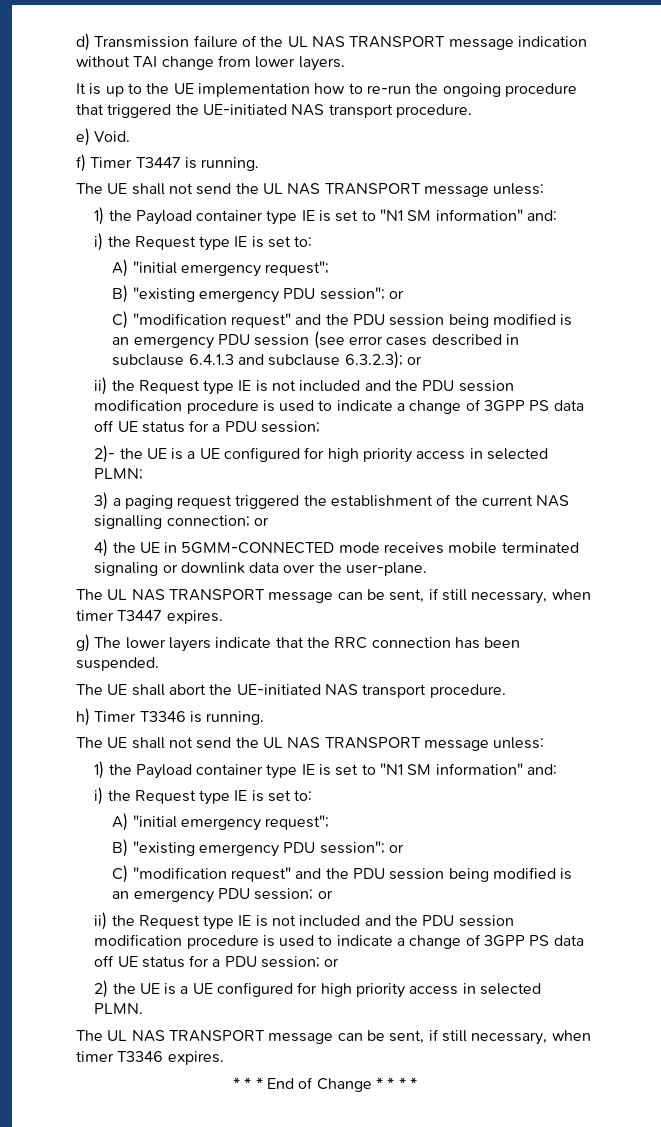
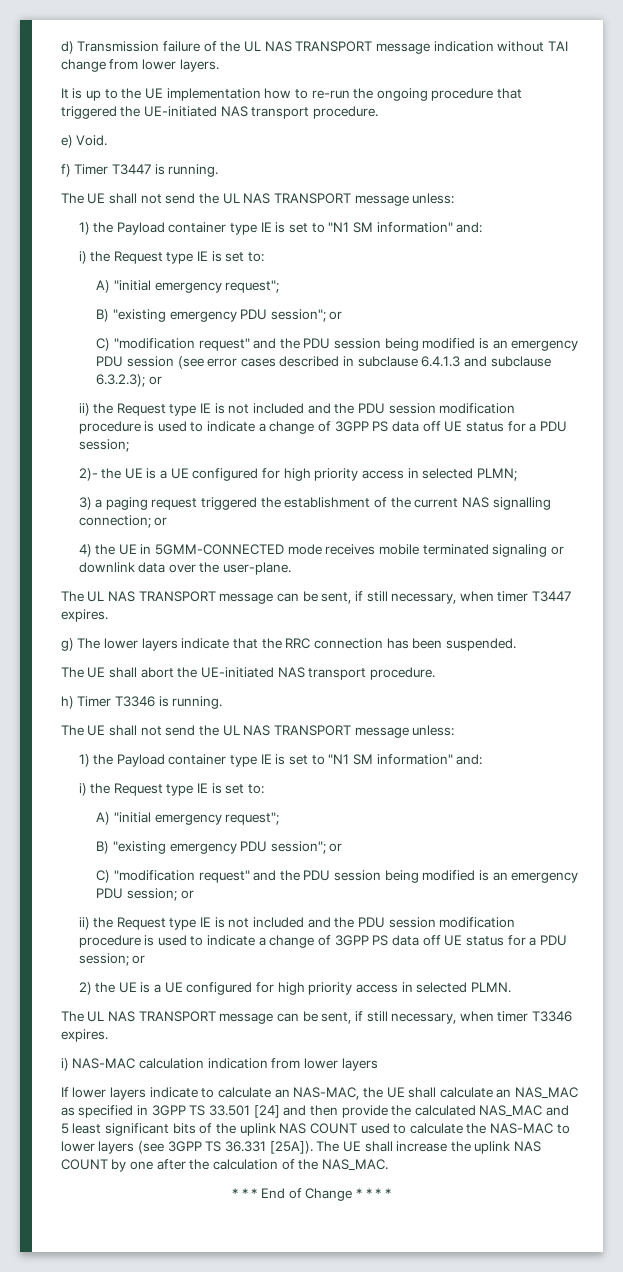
(224, 1058) none -> [60,1058,378,1071] [60,1087,579,1100] [60,1105,570,1118] [60,1123,570,1136] [60,1141,542,1154] [60,1159,388,1172] // i) NAS-MAC calculation indication from lower layers // If lower layers indicate to calculate an NAS-MAC, the UE shall calculate an NAS_MAC as specified in 3GPP TS 33.501 [24] and then provide the calculated NAS_MAC and 5 least significant bits of the uplink NAS COUNT used to calculate the NAS-MAC to lower layers (see 3GPP TS 36.331 [25A]). The UE shall increase the uplink NAS COUNT by one after the calculation of the NAS_MAC.

